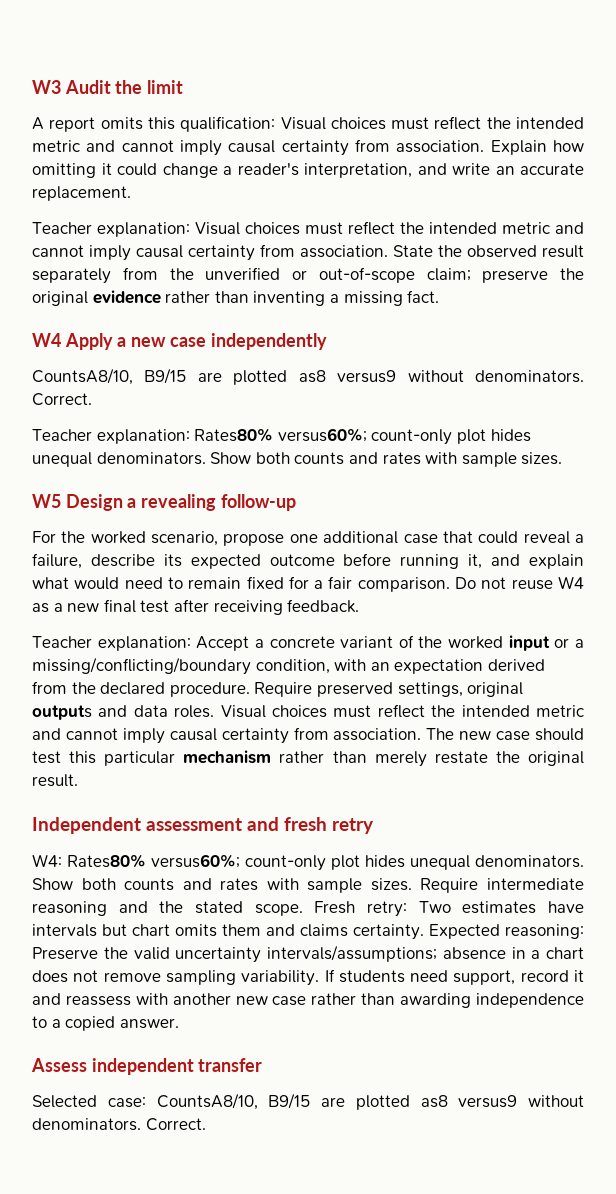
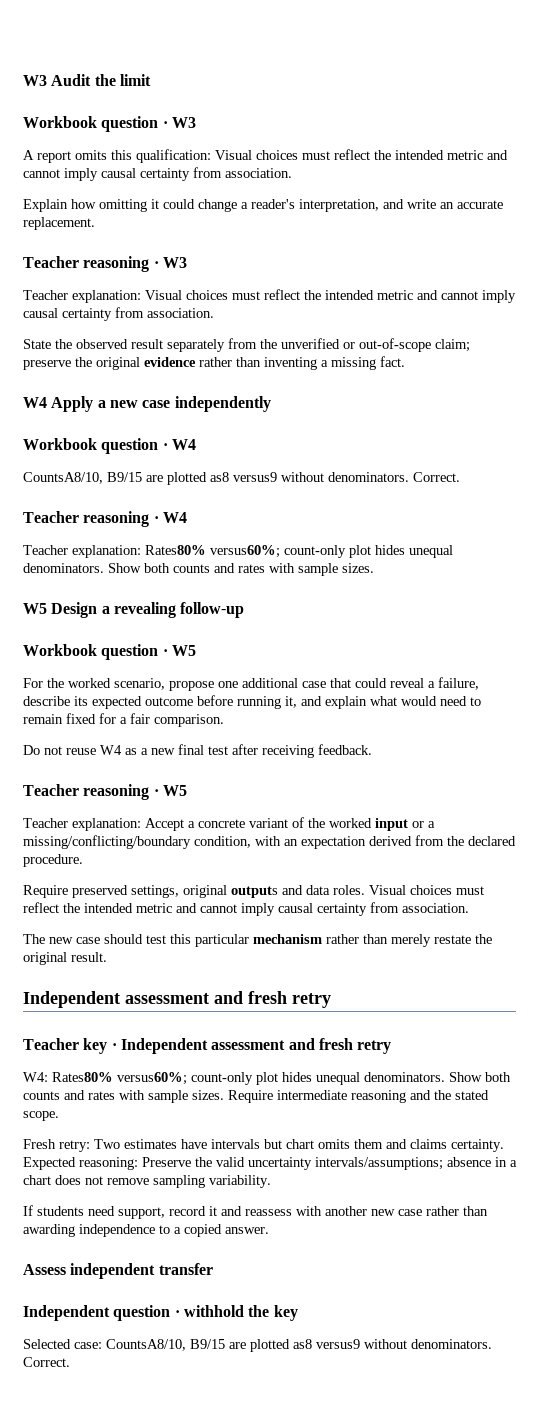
(184, 87) none -> [23,116,196,132] // Workbook question · W3
(485, 146) none -> (292, 173) //
(131, 193) none -> [23,256,187,272] // Teacher reasoning · W3
(388, 251) none -> (214, 313) //
[32,368,584,385] [32,393,92,406] // CountsA8/10, B9/15 are plotted as8 versus9 without denominators. Correct. -> [23,438,196,454] [23,472,460,485] [23,511,187,527] // Workbook question · W4 // CountsA8/10, B9/15 are plotted as8 versus9 without denominators. Correct. // Teacher reasoning · W4
(296, 502) none -> [23,644,196,660] // Workbook question · W5
(450, 584) none -> (224, 720) //
(360, 606) none -> [23,784,187,800] // Teacher reasoning · W5
(250, 689) none -> (83, 860) //
(422, 734) none -> (469, 908) //
(374, 826) none -> [23,1038,392,1054] // Teacher key · Independent assessment and fresh retry
(303, 910) none -> (59, 1116) //
(320, 978) none -> (271, 1181) //
(263, 1065) none -> [23,1305,298,1321] // Independent question · withhold the key

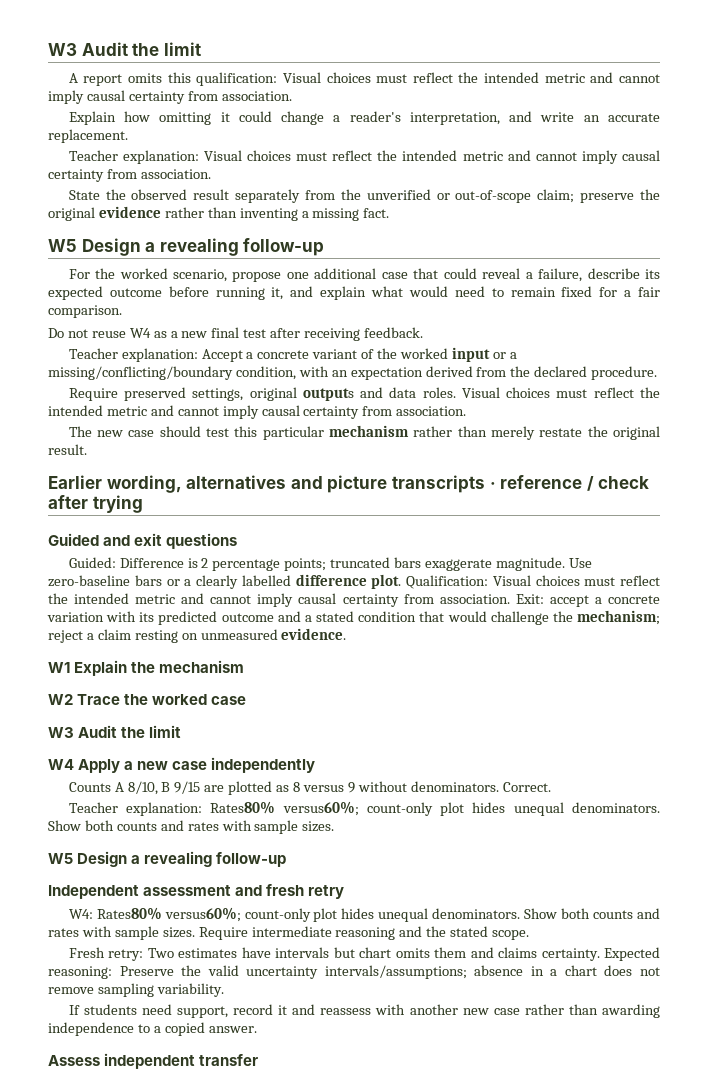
[23,74,151,86] [23,116,196,132] W3 Audit the limit // Workbook question · W3 -> [48,42,201,56] W3 Audit the limit
[23,256,187,272] // Teacher reasoning · W3 -> (128, 136) none
[23,396,271,412] [23,438,196,454] [23,472,460,485] [23,511,187,527] [23,545,453,558] [23,563,374,576] [23,602,245,618] [23,644,196,660] // W4 Apply a new case independently // Workbook question · W4 // CountsA8/10, B9/15 are plotted as8 versus9 without denominators. Correct. // Teacher reasoning · W4 // Teacher explanation: Rates80% versus60%; count-only plot hides unequal denominators. Show both counts and rates with sample sizes. // W5 Design a revealing follow-up // Workbook question · W5 -> [48,238,325,256] // W5 Design a revealing follow-up
[23,784,187,800] // Teacher reasoning · W5 -> (424, 332) none
[23,991,331,1008] [23,1038,117,1054] Independent assessment and fresh retry // Teacher key · -> [48,475,650,493] [48,495,143,513] [48,533,238,549] [68,557,592,571] [48,574,660,589] [48,593,661,607] [47,610,660,625] [48,628,347,643] [48,660,245,676] [48,694,247,705] [48,725,182,738] [48,757,316,773] [68,781,551,795] [68,801,660,816] [48,820,335,834] [48,851,287,867] Earlier wording, alternatives and picture transcripts · reference / check after trying // Guided and exit questions // Guided: Difference is 2 percentage points; truncated bars exaggerate magnitude. Use zero-baseline bars or a clearly labelled difference plot. Qualification: Visual choices must reflect the intended metric and cannot imply causal certainty from association. Exit: accept a concrete variation with its predicted outcome and a stated condition that would challenge the mechanism; reject a claim resting on unmeasured evidence. // W1 Explain the mechanism // W2 Trace the worked case // W3 Audit the limit // W4 Apply a new case independently // Counts A 8/10, B 9/15 are plotted as 8 versus 9 without denominators. Correct. // Teacher explanation: Rates80% versus60%; count-only plot hides unequal denominators. Show both counts and rates with sample sizes. // W5 Design a revealing follow-up //
[23,1305,298,1321] [23,1339,492,1352] [23,1357,70,1367] // Independent question · withhold the key // Selected case: CountsA8/10, B9/15 are plotted as8 versus9 without denominators. Correct. -> (259, 1060) none

